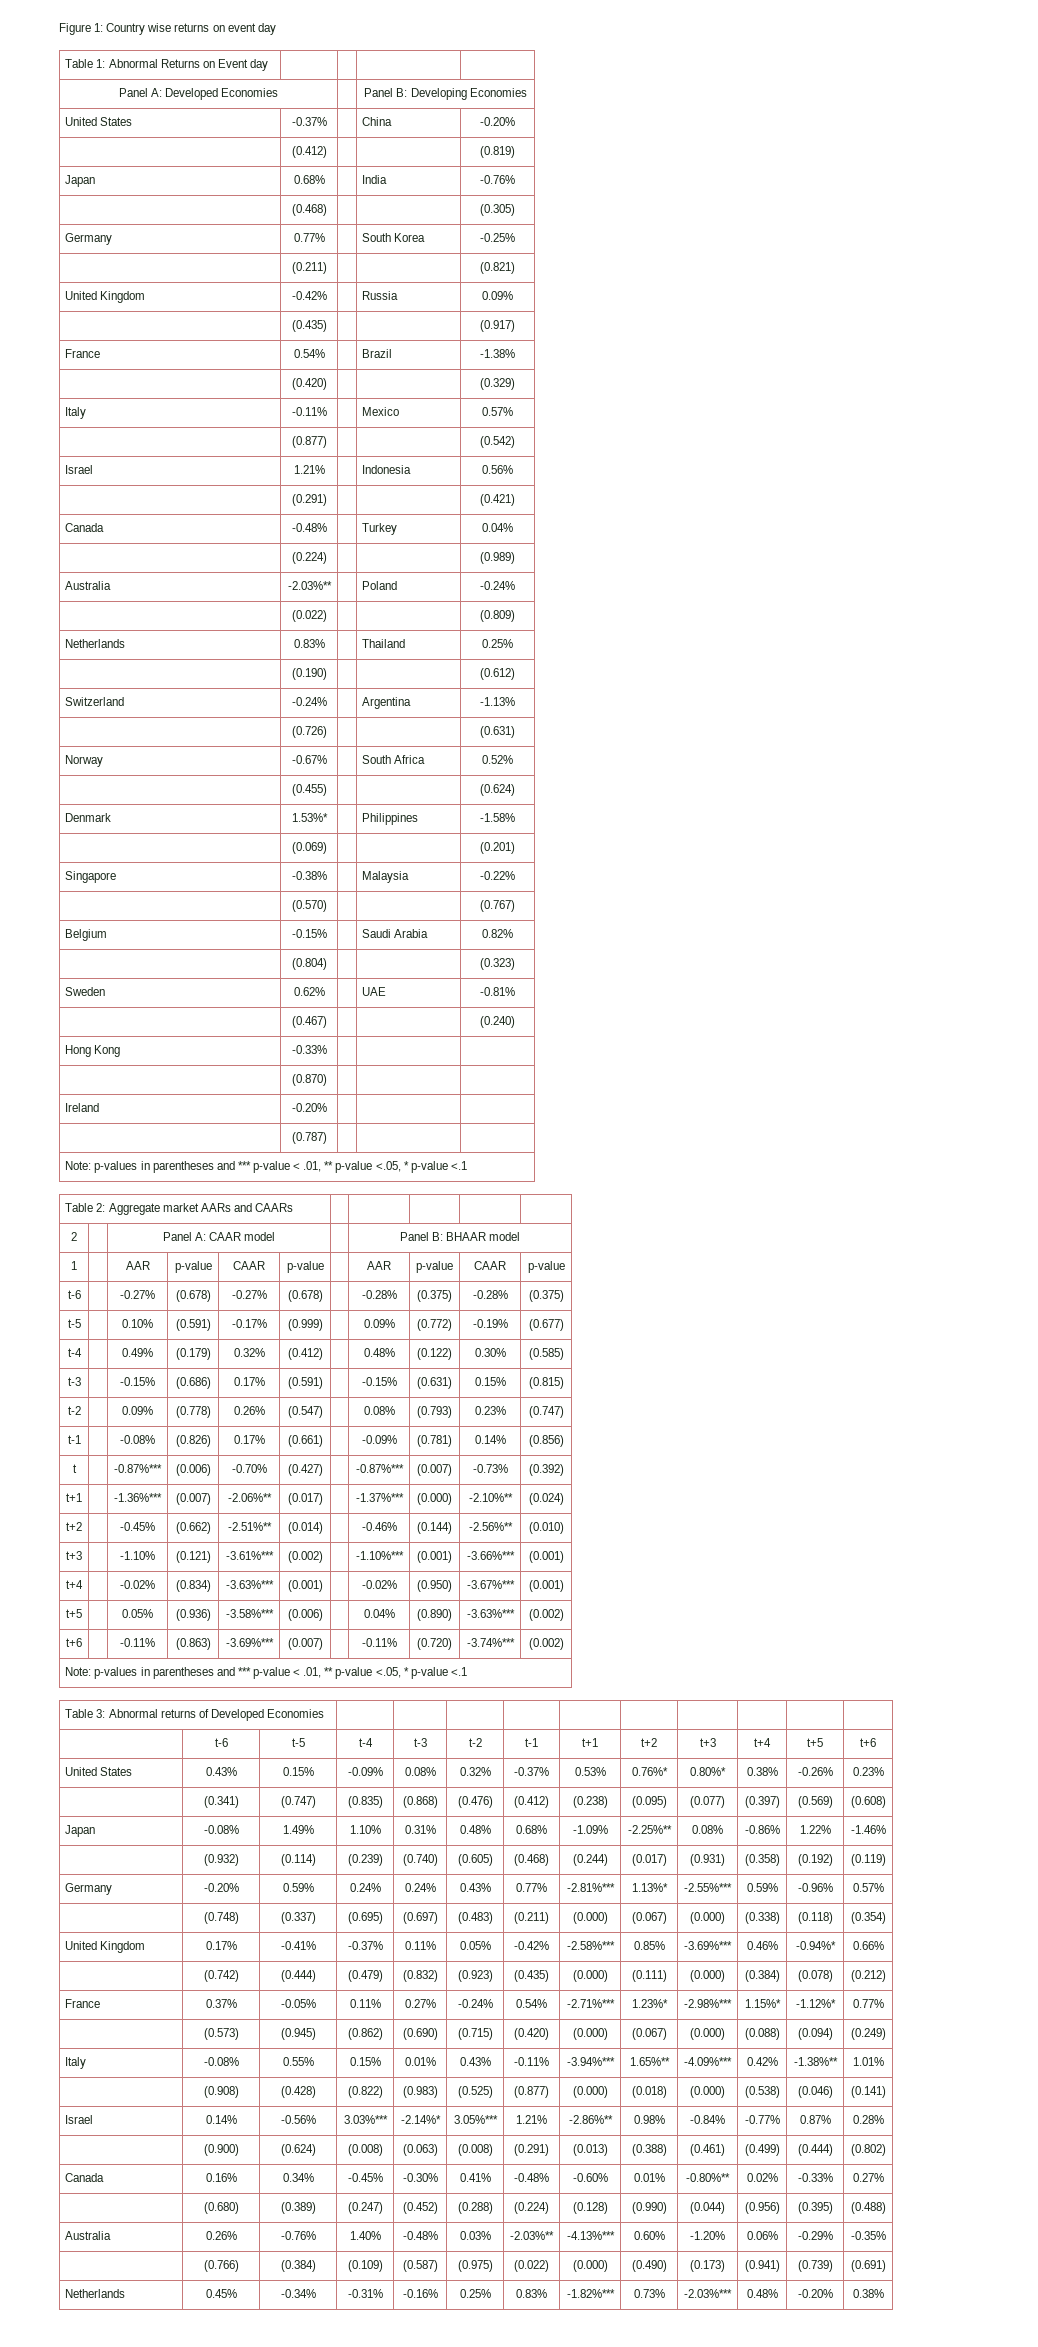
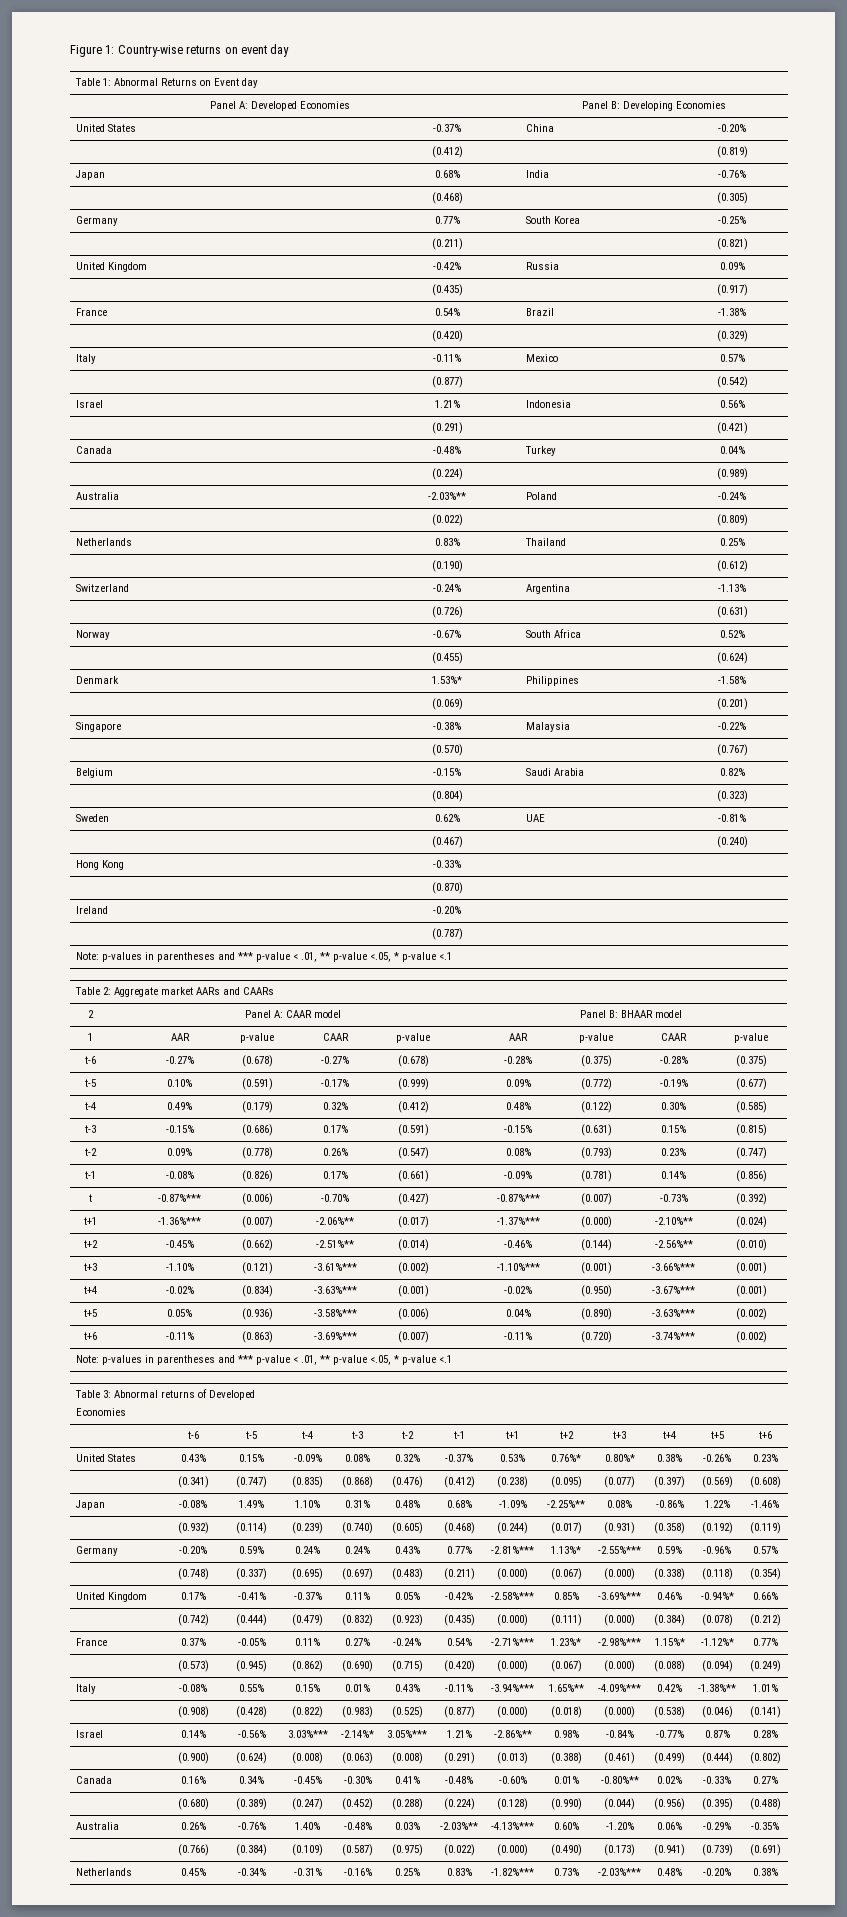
[106,23,172,35] Country wise -> [117,45,183,57] Country-wise

